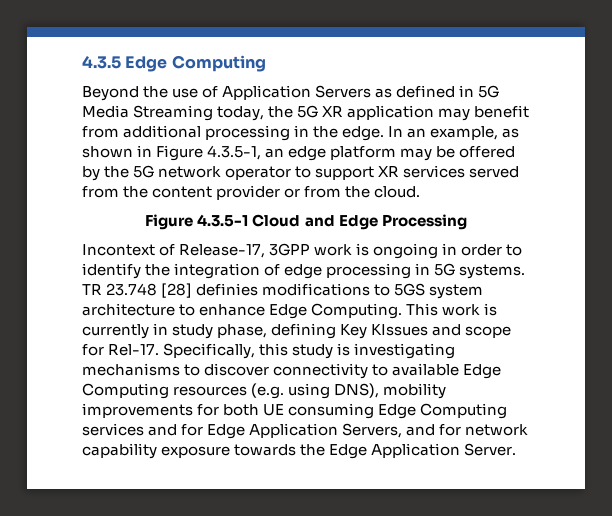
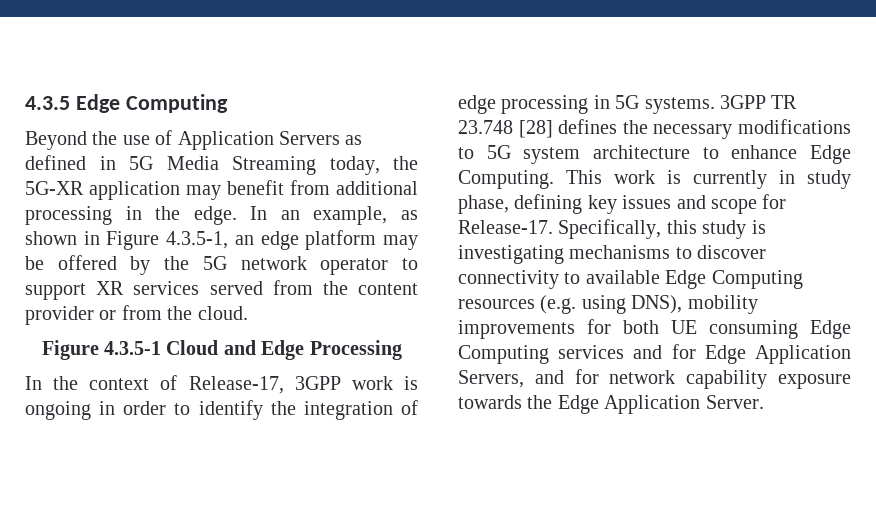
[297,105,344,118] 5G XR -> [25,181,84,195] 5G-XR
[82,244,155,256] Incontext -> [25,376,150,390] In the context
(526, 271) none -> [720,95,766,109] 3GPP
[196,283,259,296] definies -> [558,119,733,139] defines the necessary
[394,283,426,296] 5GS -> [486,145,511,159] 5G
[340,324,429,339] Key KIssues -> [587,195,672,214] key issues
[108,344,160,356] Rel-17. -> [458,220,553,234] Release-17.

